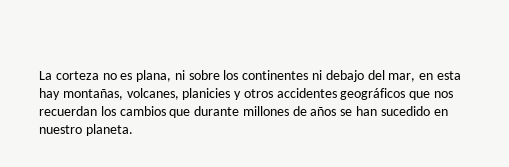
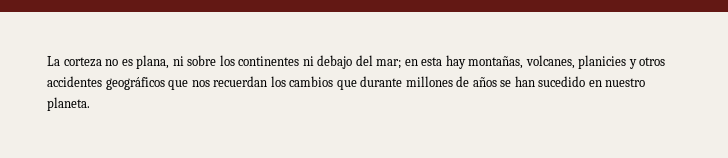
[388,73,416,82] mar, -> [376,59,402,69] mar;

